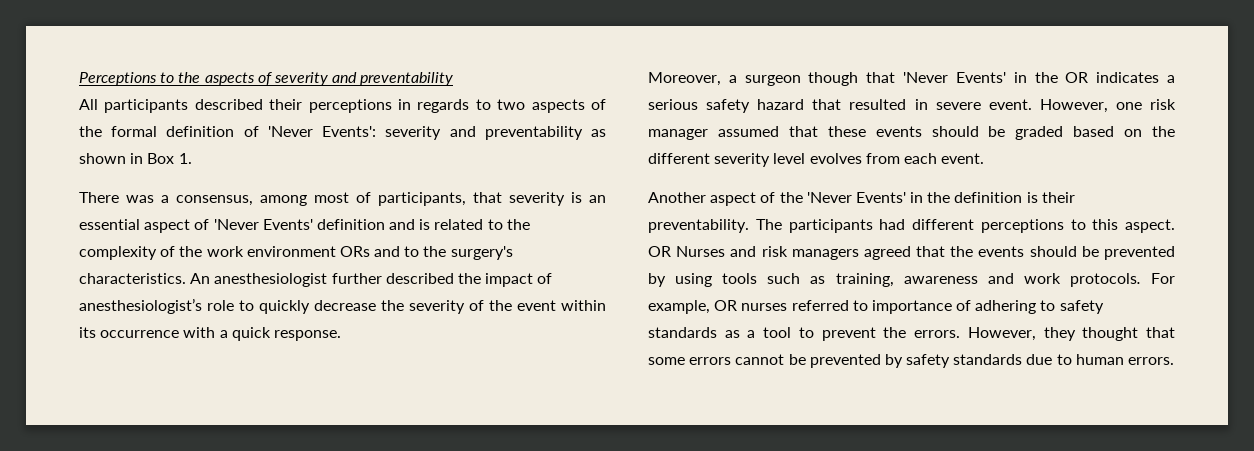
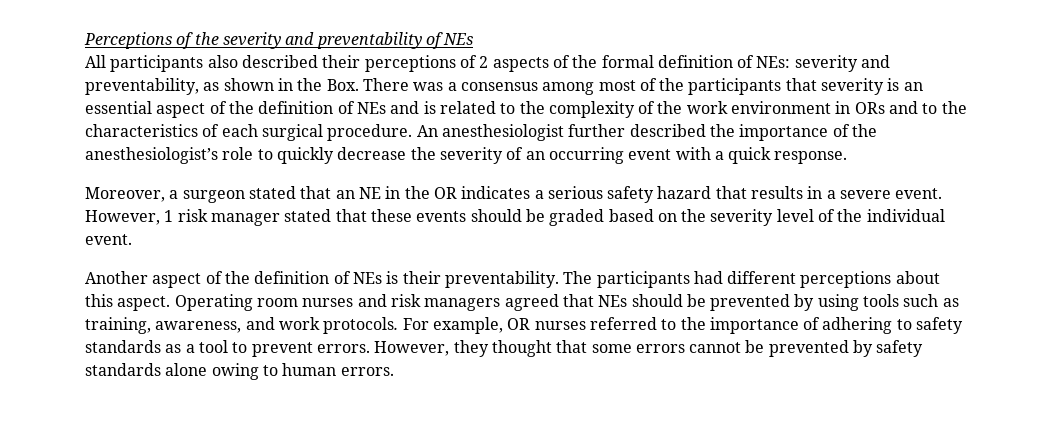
[160,72,454,86] to the aspects of severity and preventability -> [176,32,474,49] of the severity and preventability of NEs
(189, 106) none -> [207,55,238,68] also
[398,99,526,113] in regards to two -> [459,55,489,68] of 2
[267,126,583,140] 'Never Events': severity and preventability -> [756,55,891,72] [85,78,199,95] NEs: severity and preventability,
[147,153,192,164] Box 1. // -> [297,78,359,91] the Box.
[176,195,253,206] consensus, -> [460,82,538,91] consensus
[378,192,466,206] participants, -> [659,78,782,95] the participants
[213,219,385,230] 'Never Events' definition -> [228,101,386,114] the definition of NEs
(336, 251) none -> [835,101,851,114] in
[450,246,513,260] [79,273,186,284] surgery's characteristics. -> [85,124,413,141] characteristics of each surgical procedure.
[485,273,553,287] impact of -> [739,124,877,141] importance of the
[489,300,606,311] [79,327,180,338] the event within its occurrence -> [525,147,672,164] an occurring event
[808,72,1006,86] though that 'Never Events' -> [248,186,381,199] stated that an NE
[849,99,928,110] resulted in -> [751,186,836,199] results in a
[1115,102,1142,110] one -> [164,210,174,222] 1
[717,126,779,137] assumed -> [284,209,332,222] stated
[648,153,710,164] different -> (707, 215) none
[809,153,937,164] evolves from each -> [818,209,945,222] of the individual
[806,192,1023,203] 'Never Events' in the definition -> [254,271,382,284] definition of NEs
[1070,219,1086,230] to -> [895,271,940,284] about
[648,246,726,257] OR Nurses -> [174,294,354,311] Operating room nurses
[950,246,1025,257] the events -> [598,295,628,307] NEs
[903,276,978,284] awareness -> [155,321,242,333] awareness,
(868, 305) none -> [680,317,706,330] the
[883,327,907,338] the -> (313, 349) none
[1026,354,1053,365] due -> [165,363,259,380] alone owing

